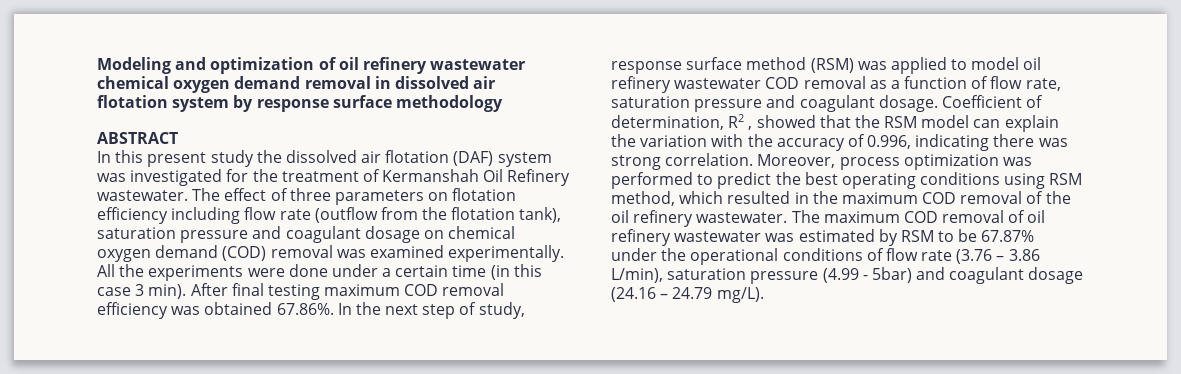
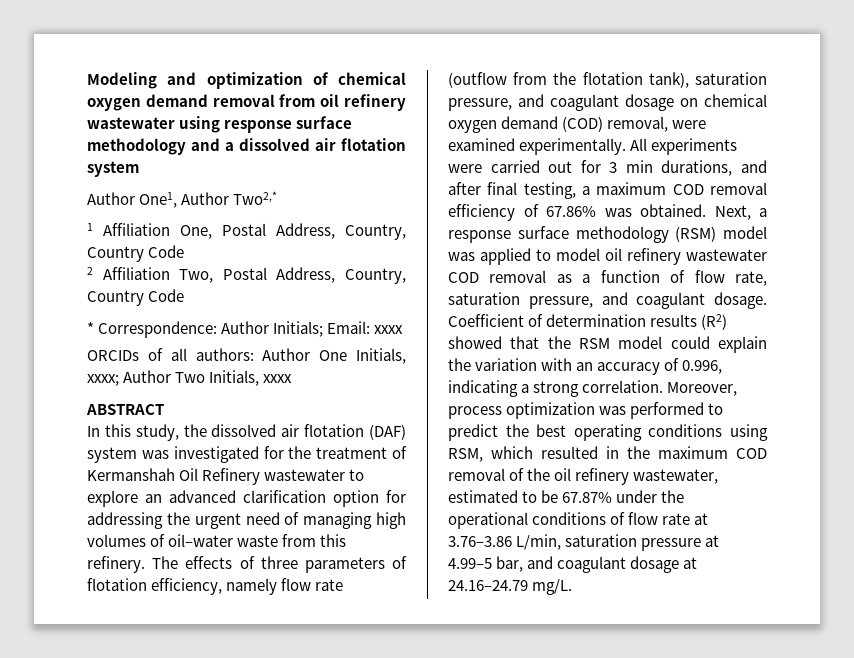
[338,57,526,74] oil refinery wastewater -> (329, 78) none
[374,76,496,89] [97,95,503,112] in dissolved air flotation system by response surface methodology -> [279,94,406,111] [87,116,353,133] [87,138,406,155] [87,161,139,177] [87,191,278,208] [87,223,406,240] [87,245,185,262] [87,267,406,284] [87,289,185,306] [87,321,404,338] [87,348,406,364] [87,370,293,386] from oil refinery wastewater using response surface methodology and a dissolved air flotation system // Author One1, Author Two2,* // 1 Affiliation One, Postal Address, Country, Country Code // 2 Affiliation Two, Postal Address, Country, Country Code // * Correspondence: Author Initials; Email: xxxx // ORCIDs of all authors: Author One Initials, xxxx; Author Two Initials, xxxx
[147,150,254,167] present study -> [135,424,179,441] study,
[97,188,517,205] [97,207,241,224] wastewater. The effect of three parameters on flotation efficiency including -> [264,469,365,481] [87,490,406,507] [87,512,406,529] [87,534,347,547] [87,556,407,573] [87,578,278,595] wastewater to explore an advanced clarification option for addressing the urgent need of managing high volumes of oil–water waste from this refinery. The effects of three parameters of flotation efficiency, namely
[180,230,249,243] pressure -> [448,98,512,111] pressure,
[270,245,366,258] removal was -> [607,116,707,132] removal, were
[119,264,145,277] the -> (648, 144) none
[288,264,542,280] [97,283,505,300] [97,302,525,319] [611,57,854,74] done under a certain time (in this case 3 min). After final testing maximum COD removal efficiency was obtained 67.86%. In the next step of study, response surface method (RSM) -> [490,160,767,176] [448,182,767,199] [448,204,767,221] [448,226,767,243] carried out for 3 min durations, and after final testing, a maximum COD removal efficiency of 67.86% was obtained. Next, a response surface methodology (RSM) model
[694,99,763,112] pressure -> [528,296,593,309] pressure,
[611,114,753,130] determination, R2 , -> [546,314,728,330] determination results (R2)
[973,119,1001,128] can -> [670,336,710,349] could
[747,134,773,147] the -> [576,362,594,371] an
[993,134,1068,147] there was -> [521,384,530,393] a
[1049,173,1083,185] [611,191,675,206] RSM method, -> [448,448,483,462] RSM,
[696,210,1046,223] [611,229,934,246] wastewater. The maximum COD removal of oil refinery wastewater was estimated by RSM -> [633,469,719,484] [448,490,518,503] wastewater, estimated
[956,249,1040,264] [611,267,1084,284] [611,287,764,303] (3.76 – 3.86 L/min), saturation pressure (4.99 - 5bar) and coagulant dosage (24.16 – 24.79 mg/L). -> [694,513,709,525] [448,534,720,551] [448,556,698,573] [448,579,573,595] at 3.76–3.86 L/min, saturation pressure at 4.99–5 bar, and coagulant dosage at 24.16–24.79 mg/L.

